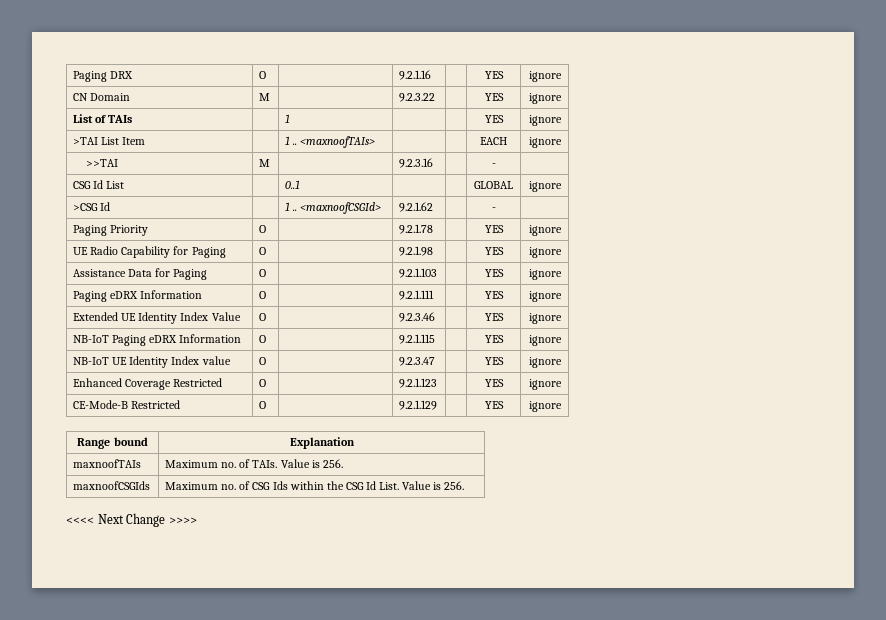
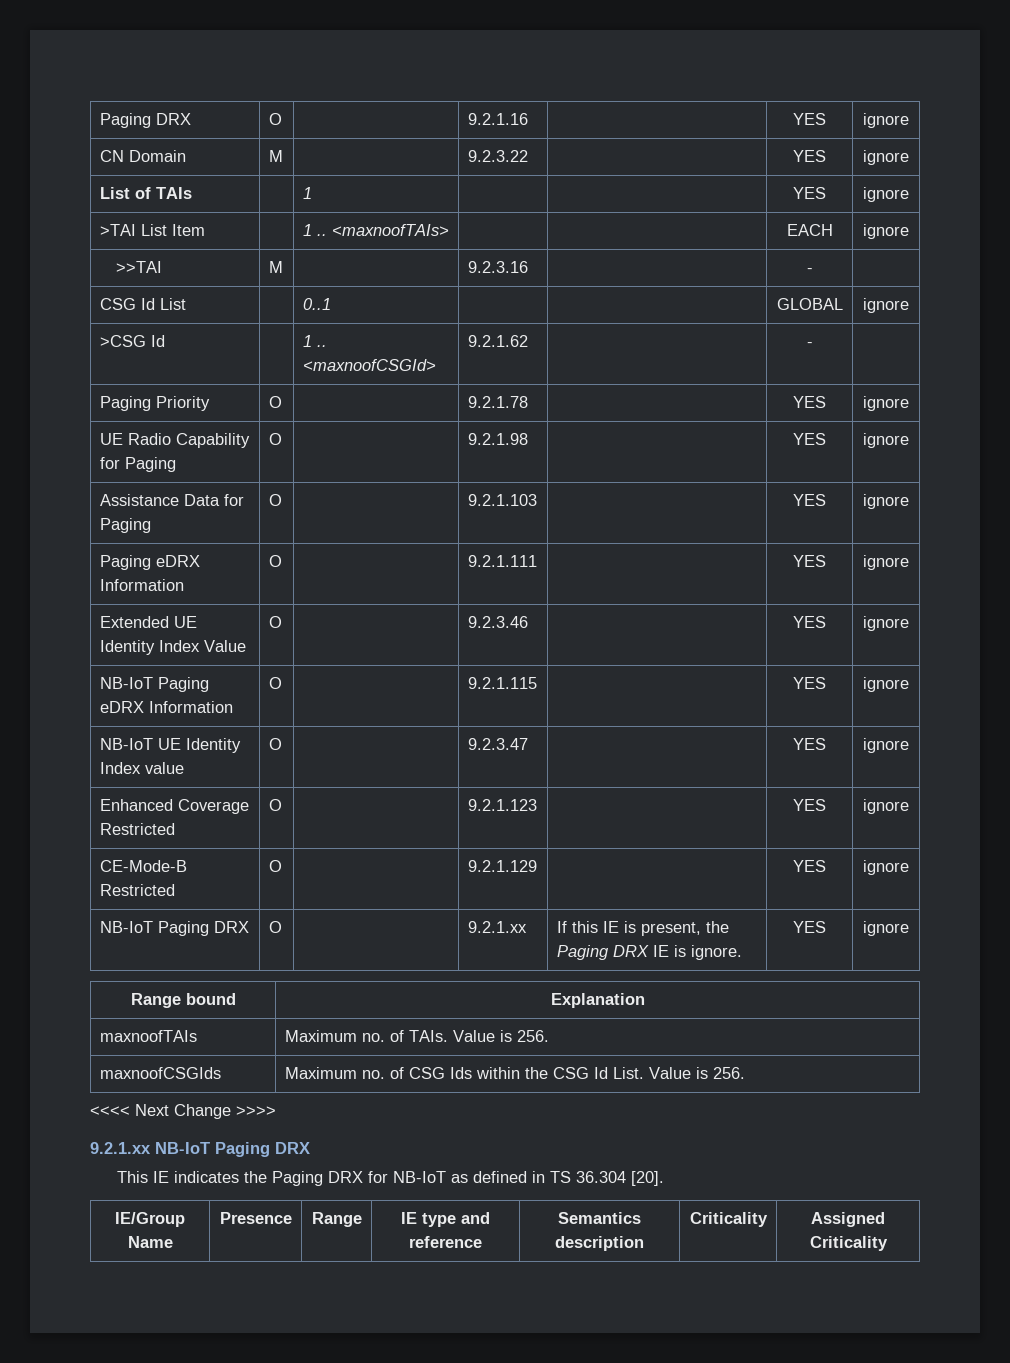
(562, 406) none -> [99,921,249,936] [268,921,282,933] [467,921,527,933] [556,921,729,936] [556,945,742,960] [793,921,827,933] [863,921,909,936] // NB-IoT Paging DRX | O | | 9.2.1.xx | If this IE is present, the Paging DRX IE is ignore. | YES | ignore
(197, 520) none -> [90,1142,310,1157] [116,1171,664,1186] [115,1212,185,1227] [127,1236,173,1248] [219,1212,292,1224] [311,1212,362,1227] [401,1212,490,1227] [409,1236,482,1248] [558,1212,641,1224] [555,1236,644,1251] [689,1212,768,1227] [811,1212,886,1227] [809,1236,888,1251] // 9.2.1.xx NB-IoT Paging DRX // This IE indicates the Paging DRX for NB-IoT as defined in TS 36.304 [20]. // IE/Group Name | Presence | Range | IE type and reference | Semantics description | Criticality | Assigned Criticality

